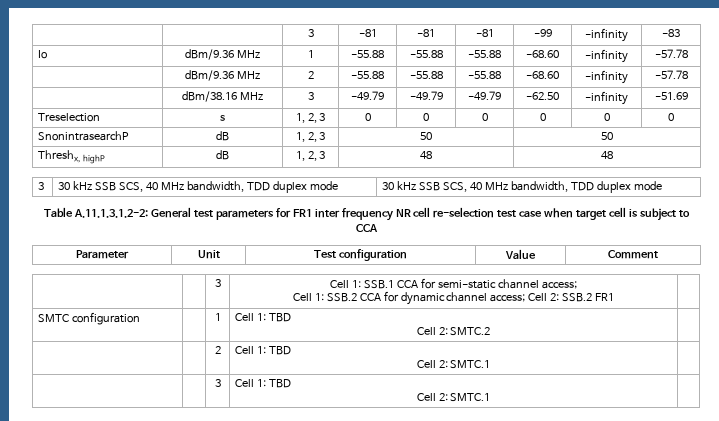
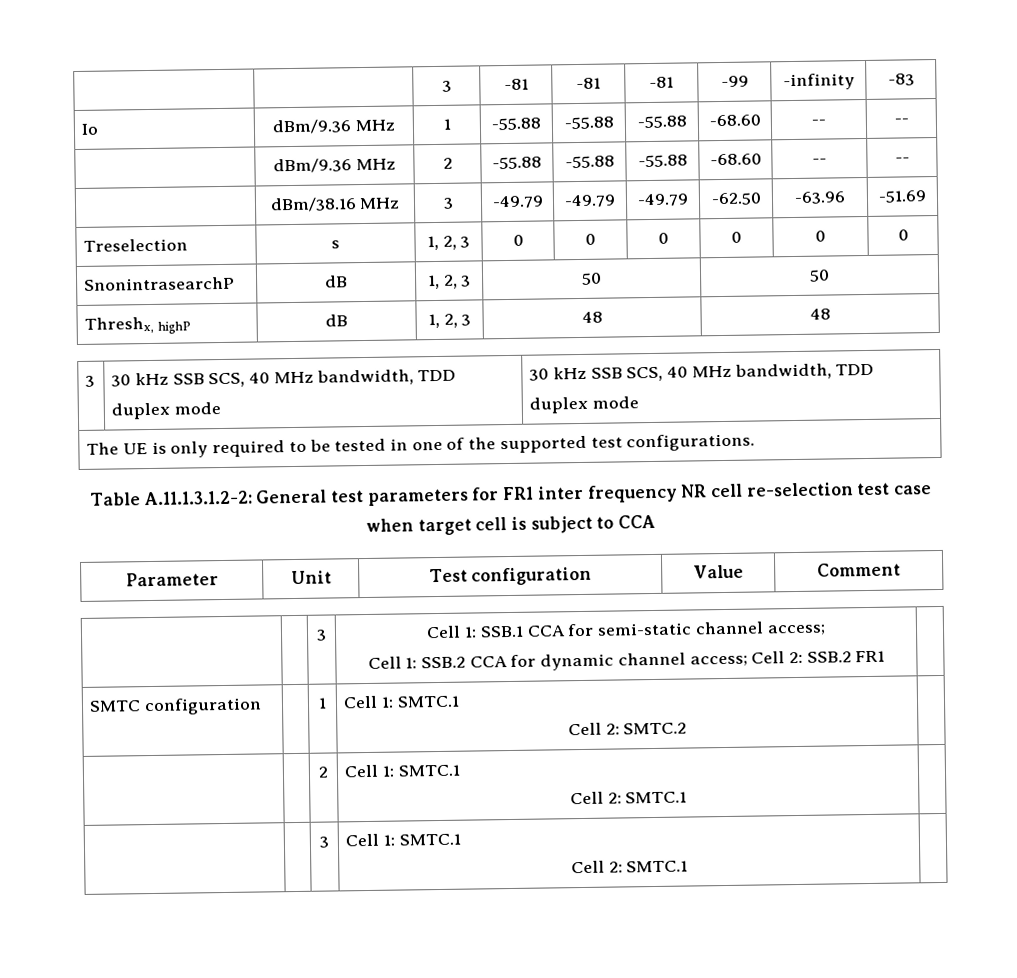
[585,49,628,63] [654,49,688,58] -infinity | -57.78 -> [811,119,826,125] [893,118,909,124] -- | --
[585,70,628,84] [654,70,688,79] -infinity | -57.78 -> [812,158,827,164] [894,157,910,163] -- | --
[585,91,628,105] -infinity -> [794,191,846,204] -63.96
(662, 186) none -> [86,433,756,458] // The UE is only required to be tested in one of the supported test configurations.
[268,313,291,322] TBD -> [396,695,460,708] SMTC.1
[268,346,291,355] TBD -> [397,764,460,777] SMTC.1
[268,379,291,388] TBD -> [398,833,461,846] SMTC.1

